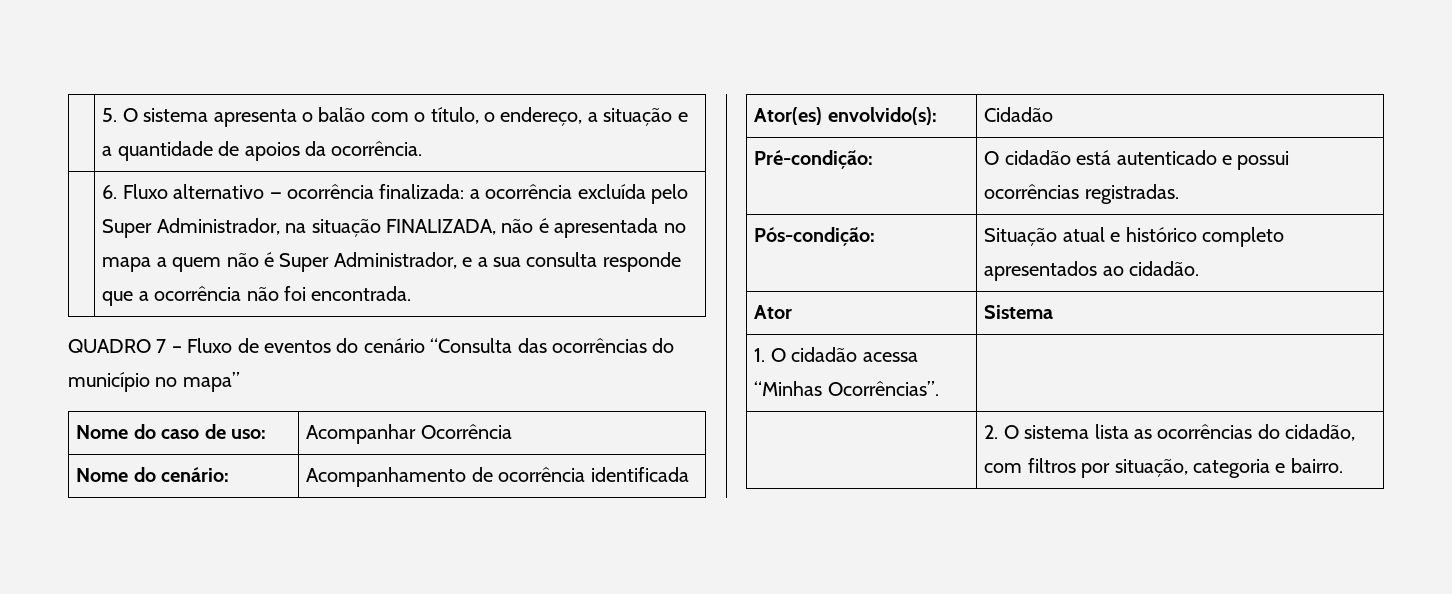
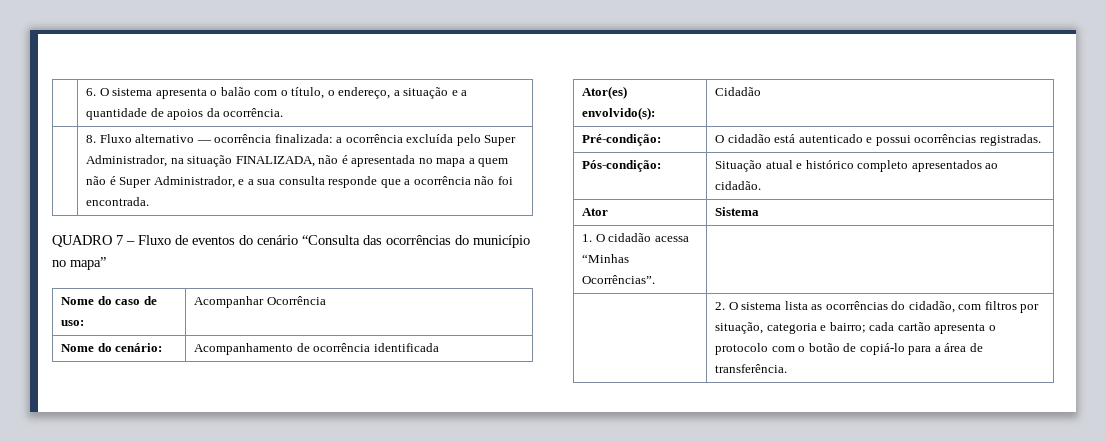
[102,108,118,122] | 5. -> [86,88,97,96] | 6.
[102,185,118,199] 6. -> [86,135,97,143] 8.
[1290,458,1343,473] bairro. -> [829,322,996,334] [715,343,983,355] [715,364,788,373] bairro; cada cartão apresenta o protocolo com o botão de copiá-lo para a área de transferência.

